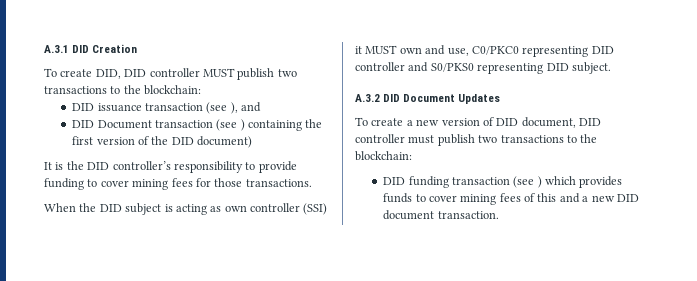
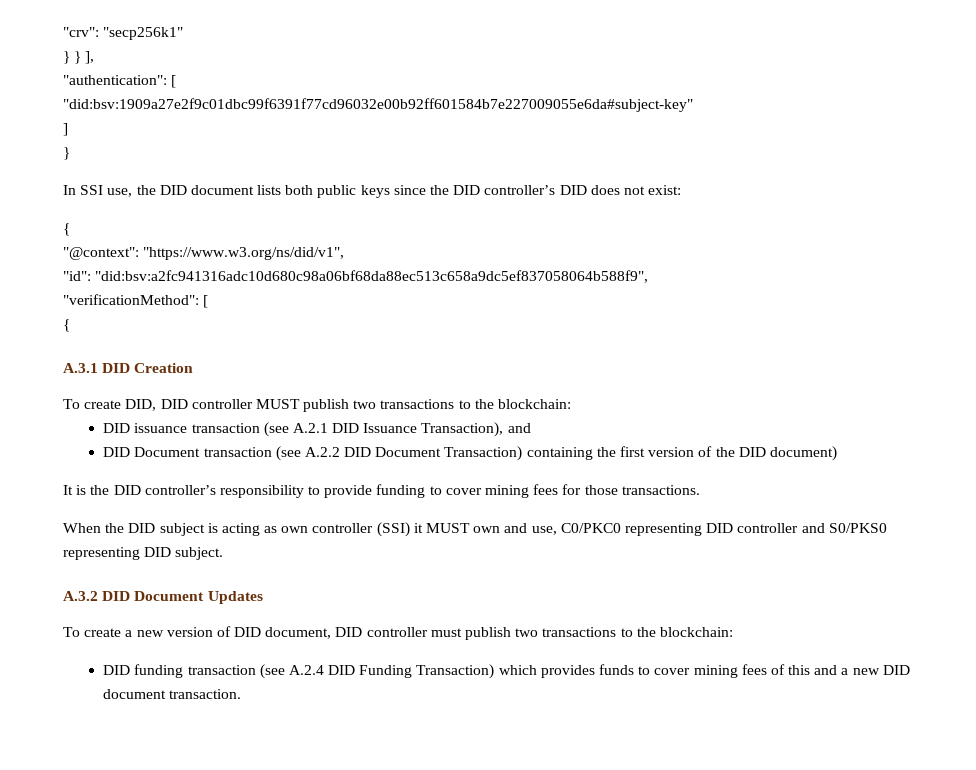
(44, 49) none -> [63,27,184,40] [63,51,95,64] [63,75,177,88] [63,98,693,112] [63,123,68,136] [63,147,70,160] [63,185,682,198] [63,223,70,236] [63,247,345,260] [63,270,649,283] [63,294,209,308] [63,319,70,332] "crv": "secp256k1" // } } ], // "authentication": [ // "did:bsv:1909a27e2f9c01dbc99f6391f77cd96032e00b92ff601584b7e227009055e6da#subject-key" // ] // } // In SSI use, the DID document lists both public keys since the DID controller’s DID does not exist: // { // "@context": "https://www.w3.org/ns/did/v1", // "id": "did:bsv:a2fc941316adc10d680c98a06bf68da88ec513c658a9dc5ef837058064b588f9", // "verificationMethod": [ // { //
[230,102,238,114] ), -> [292,422,504,437] A.2.1 DID Issuance Transaction),
[240,119,245,131] ) -> [304,446,523,461] A.2.2 DID Document Transaction)
[537,176,542,188] ) -> [288,664,495,679] A.2.4 DID Funding Transaction)

